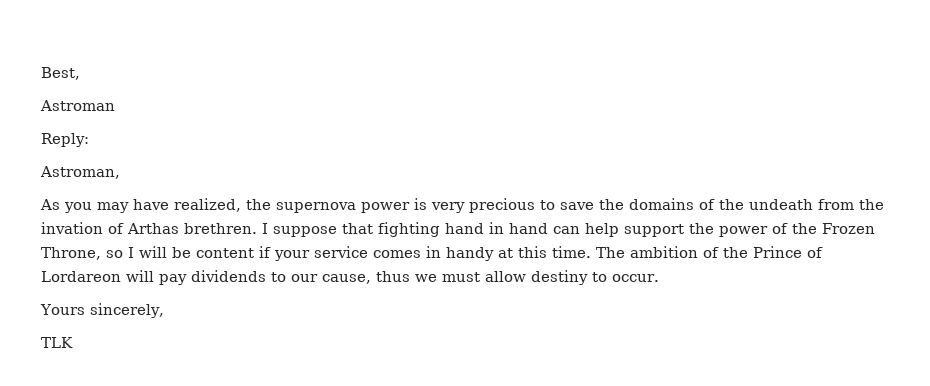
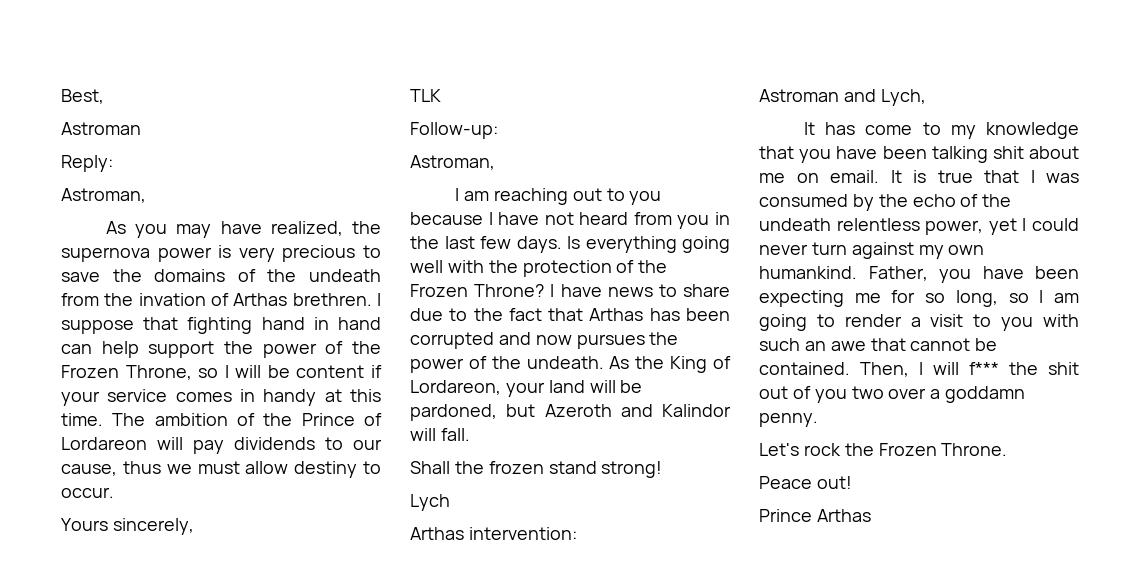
(73, 342) none -> [410,122,498,139] [410,155,495,170] [455,188,662,205] [410,212,730,229] [410,236,730,253] [410,260,668,277] [410,284,731,297] [410,308,730,321] [410,332,679,349] [410,356,731,373] [410,380,643,397] [410,404,731,421] [410,428,470,441] [410,461,663,478] [410,494,450,511] [410,527,577,540] [759,89,926,106] [804,122,1079,139] [759,146,1079,163] [759,170,1079,183] [759,194,1012,211] [759,218,1079,235] [759,242,985,259] [759,266,1079,283] [759,290,1079,307] [759,314,1079,331] [759,338,998,351] [759,362,1079,377] [759,386,1026,403] [759,413,818,427] [759,443,1008,456] [759,476,852,489] [759,509,871,522] // Follow-up: // Astroman, // I am reaching out to you because I have not heard from you in the last few days. Is everything going well with the protection of the Frozen Throne? I have news to share due to the fact that Arthas has been corrupted and now pursues the power of the undeath. As the King of Lordareon, your land will be pardoned, but Azeroth and Kalindor will fall. // Shall the frozen stand strong! // Lych // Arthas intervention: // Astroman and Lych, // It has come to my knowledge that you have been talking shit about me on email. It is true that I was consumed by the echo of the undeath relentless power, yet I could never turn against my own humankind. Father, you have been expecting me for so long, so I am going to render a visit to you with such an awe that cannot be contained. Then, I will f*** the shit out of you two over a goddamn penny. // Let's rock the Frozen Throne. // Peace out! // Prince Arthas

